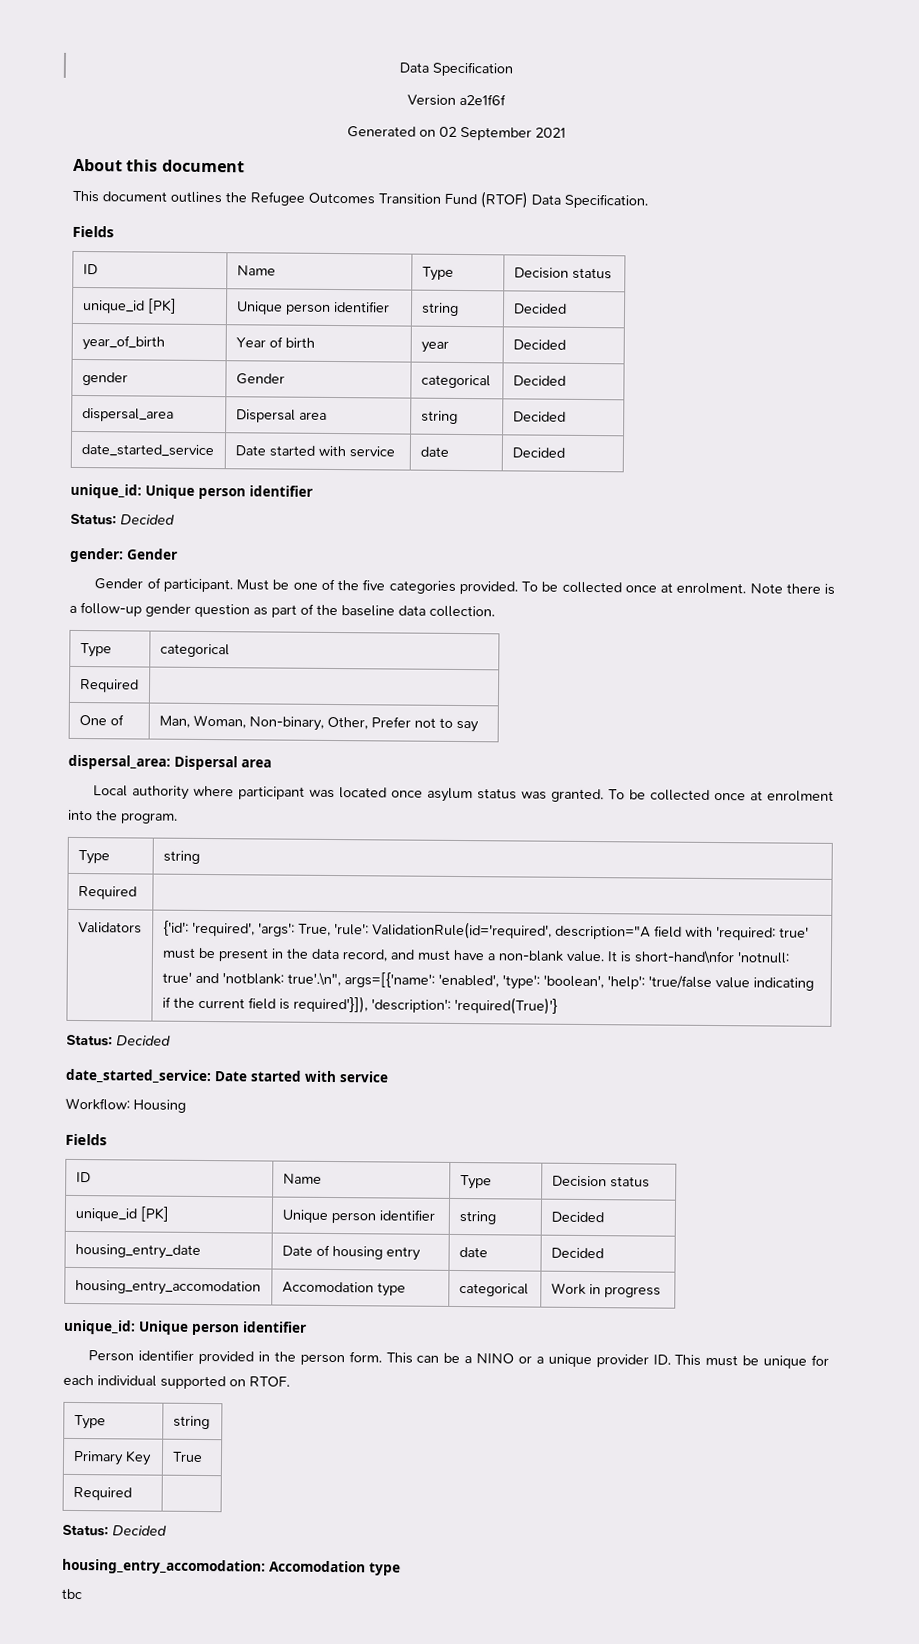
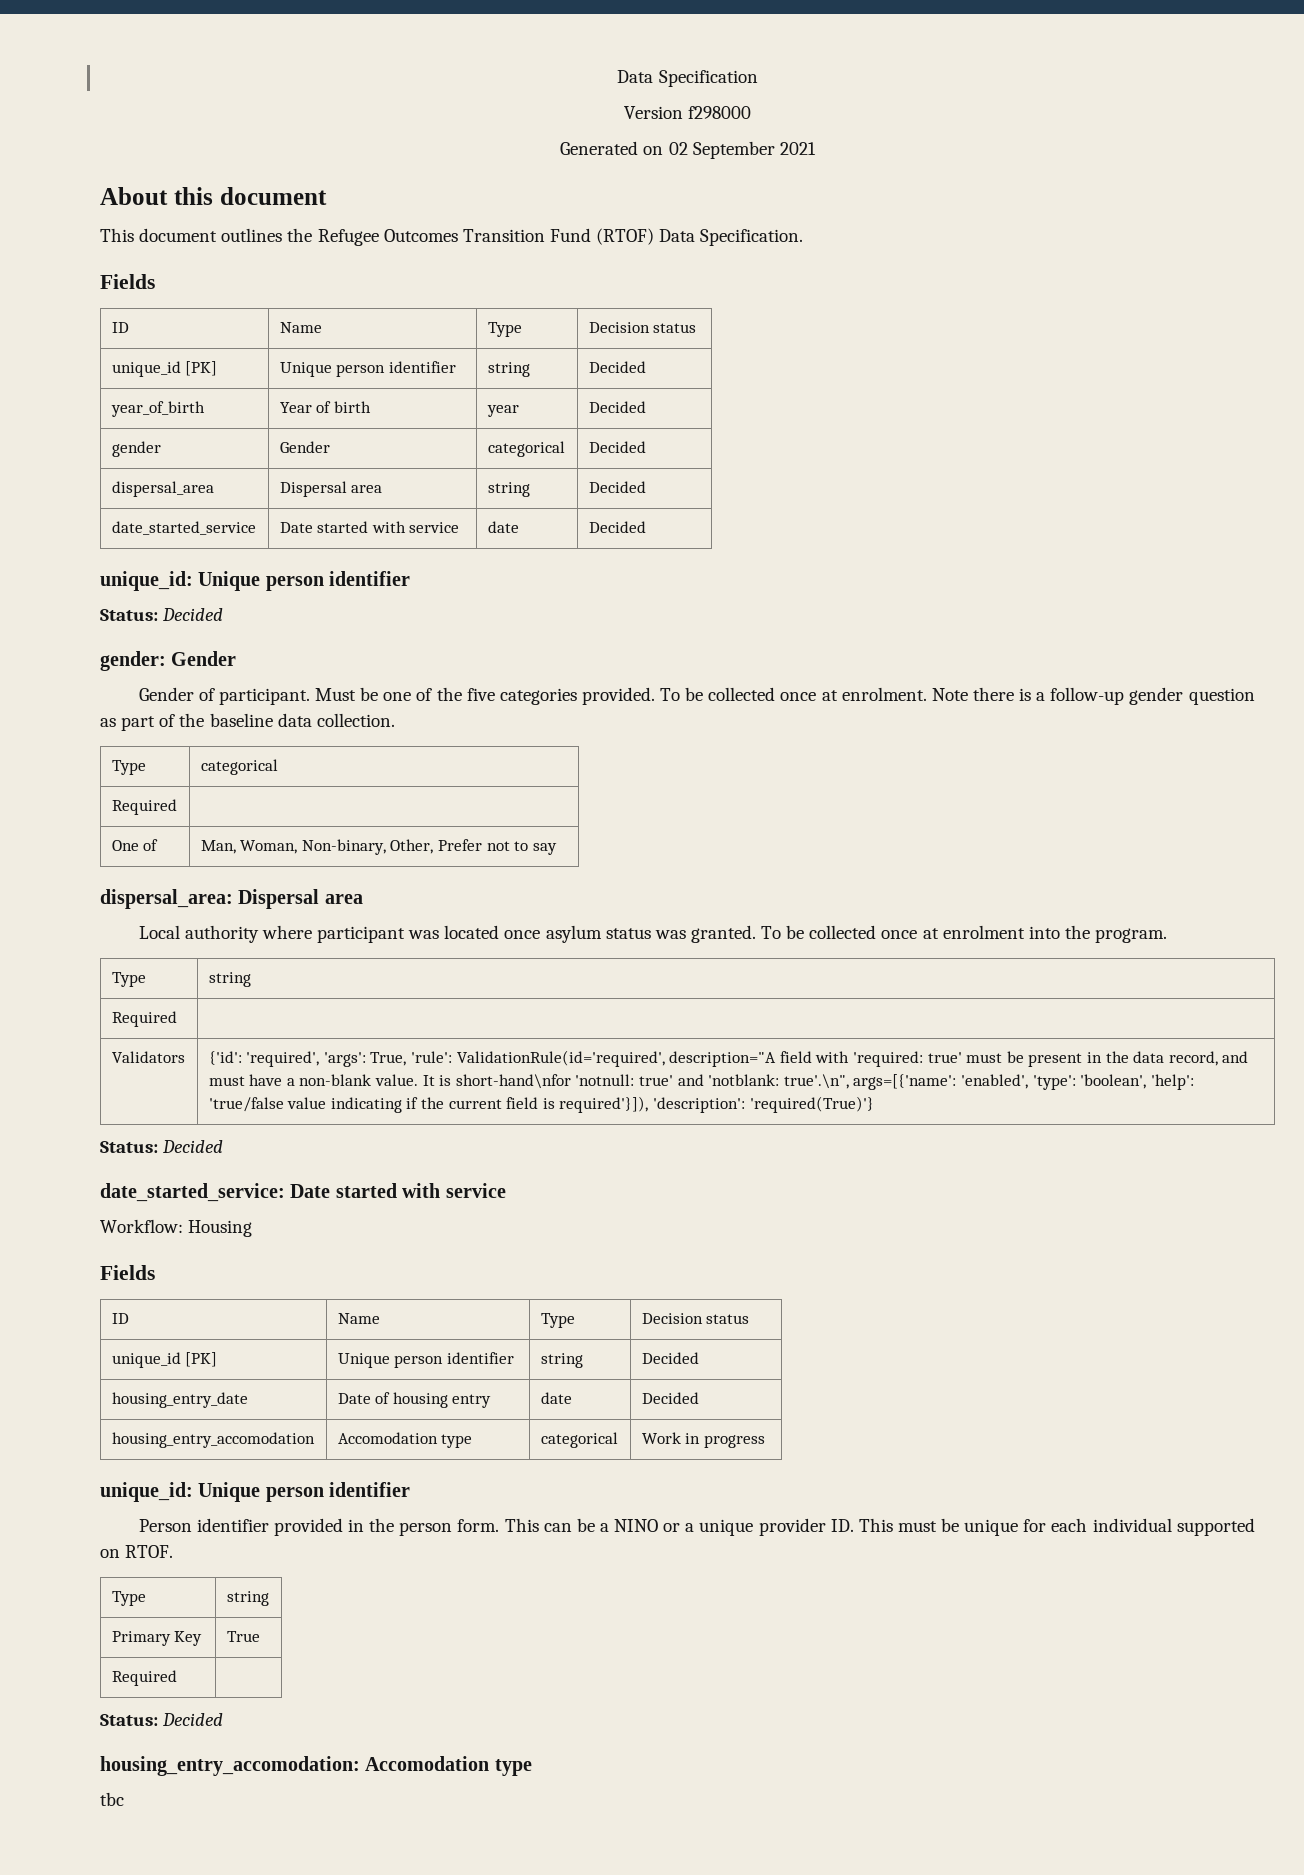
[459,93,506,106] a2e1f6f -> [688,106,752,119] f298000

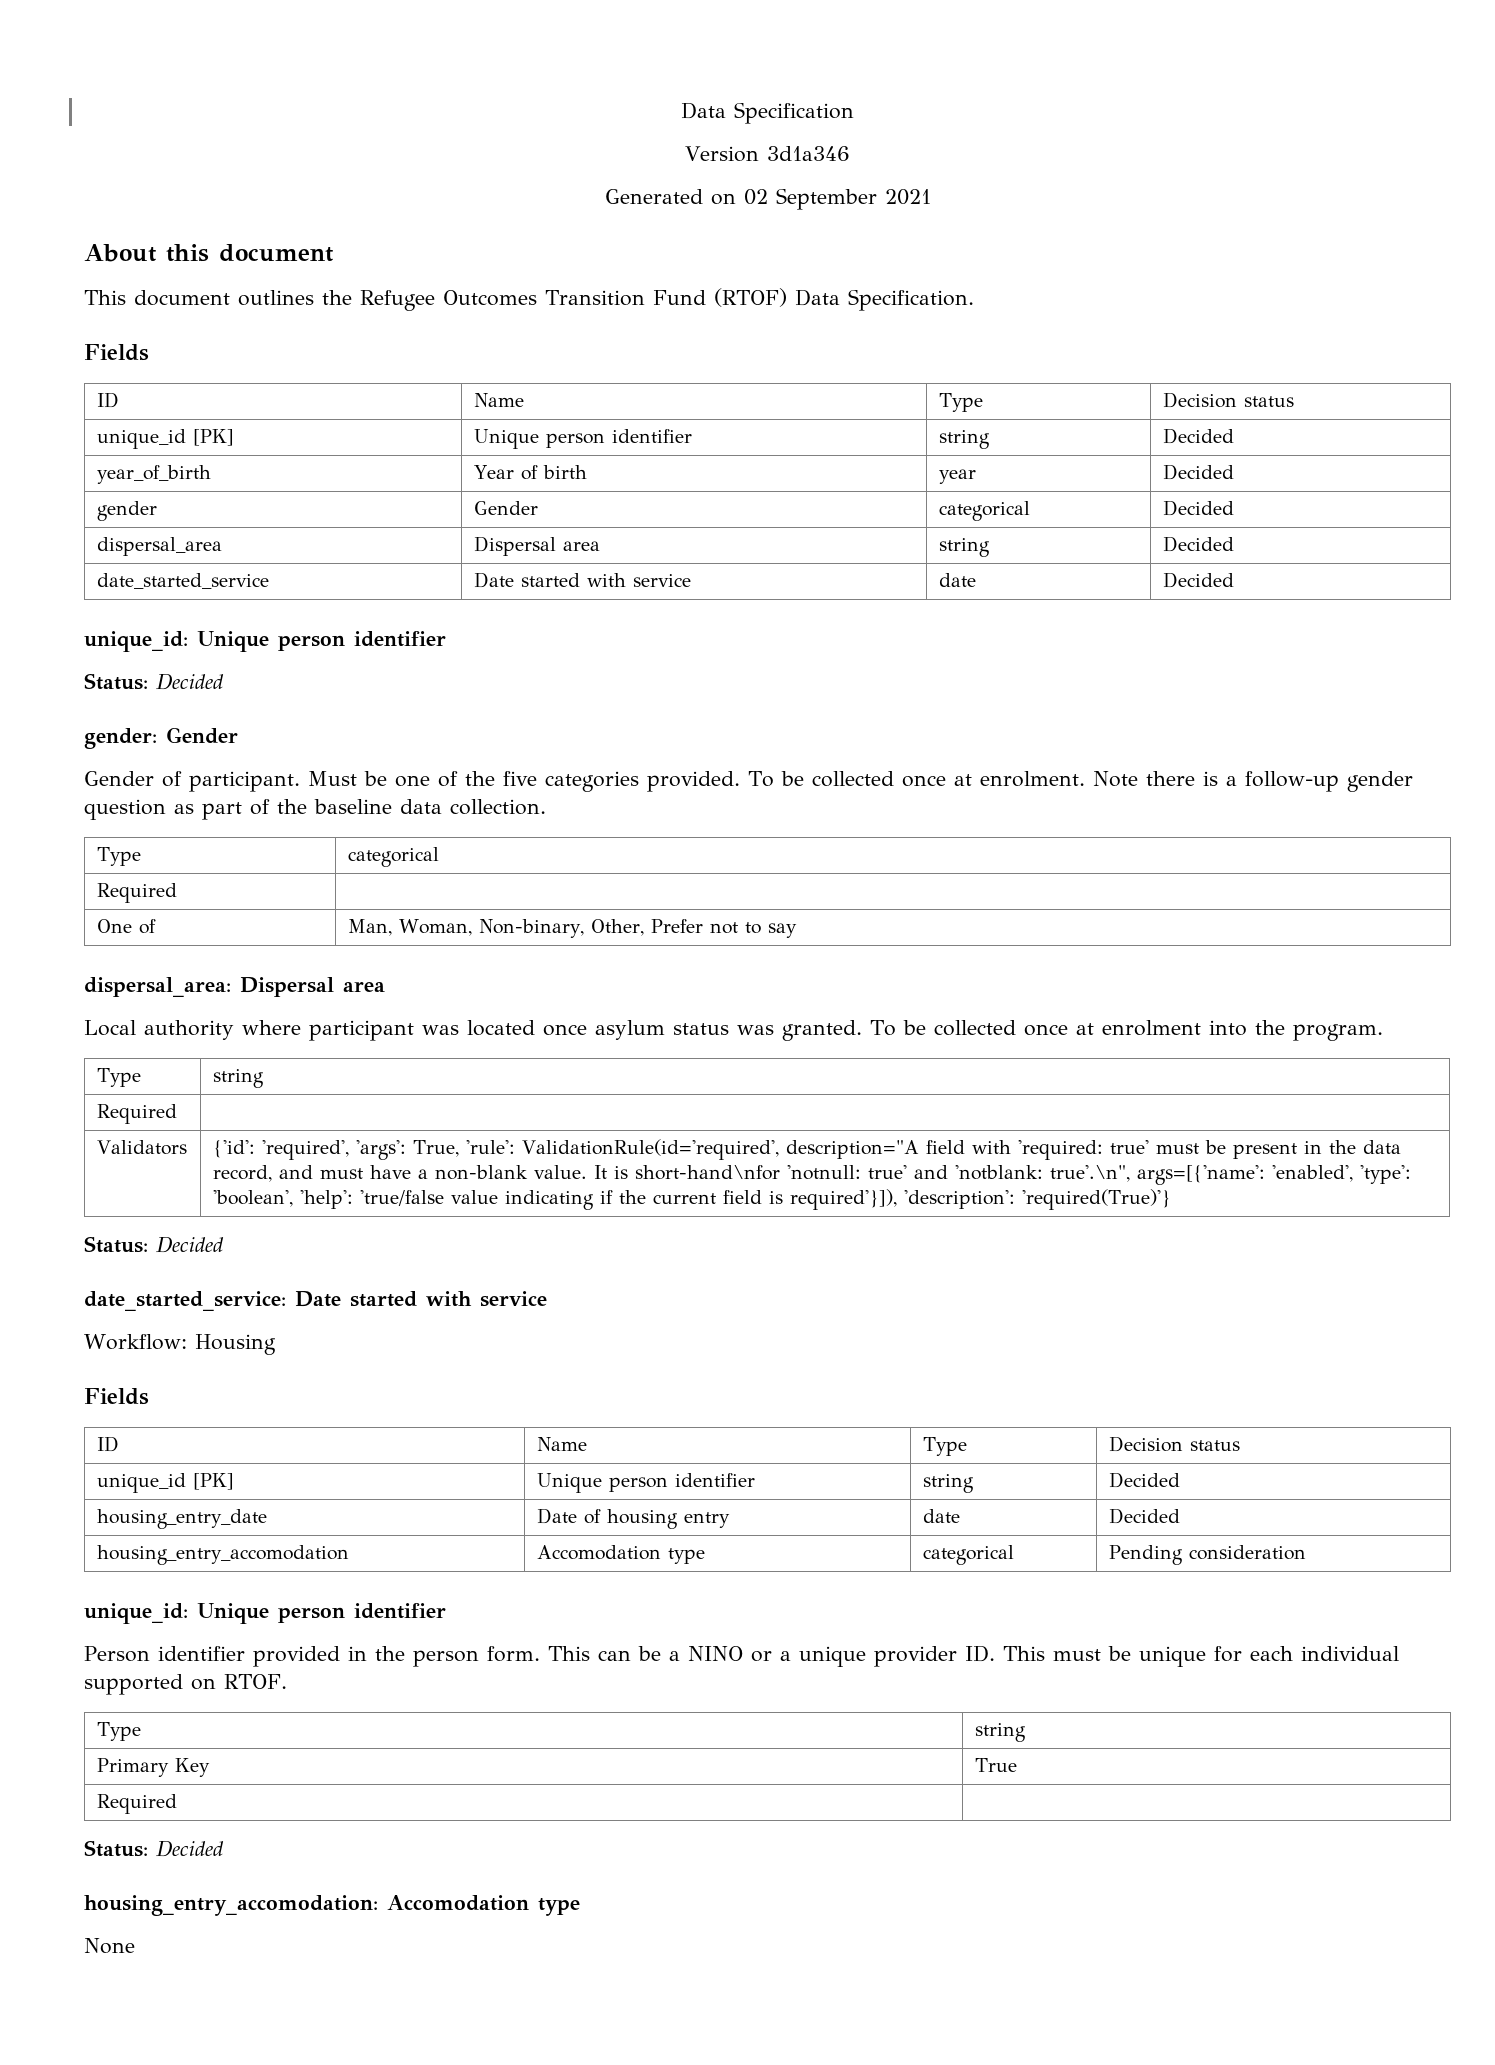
[688,106,752,119] f298000 -> [766,146,850,161] 3d1a346
[641,1432,765,1448] Work in progress -> [1109,1545,1307,1565] Pending consideration
[100,1792,124,1806] // tbc -> [84,1938,135,1954] // None

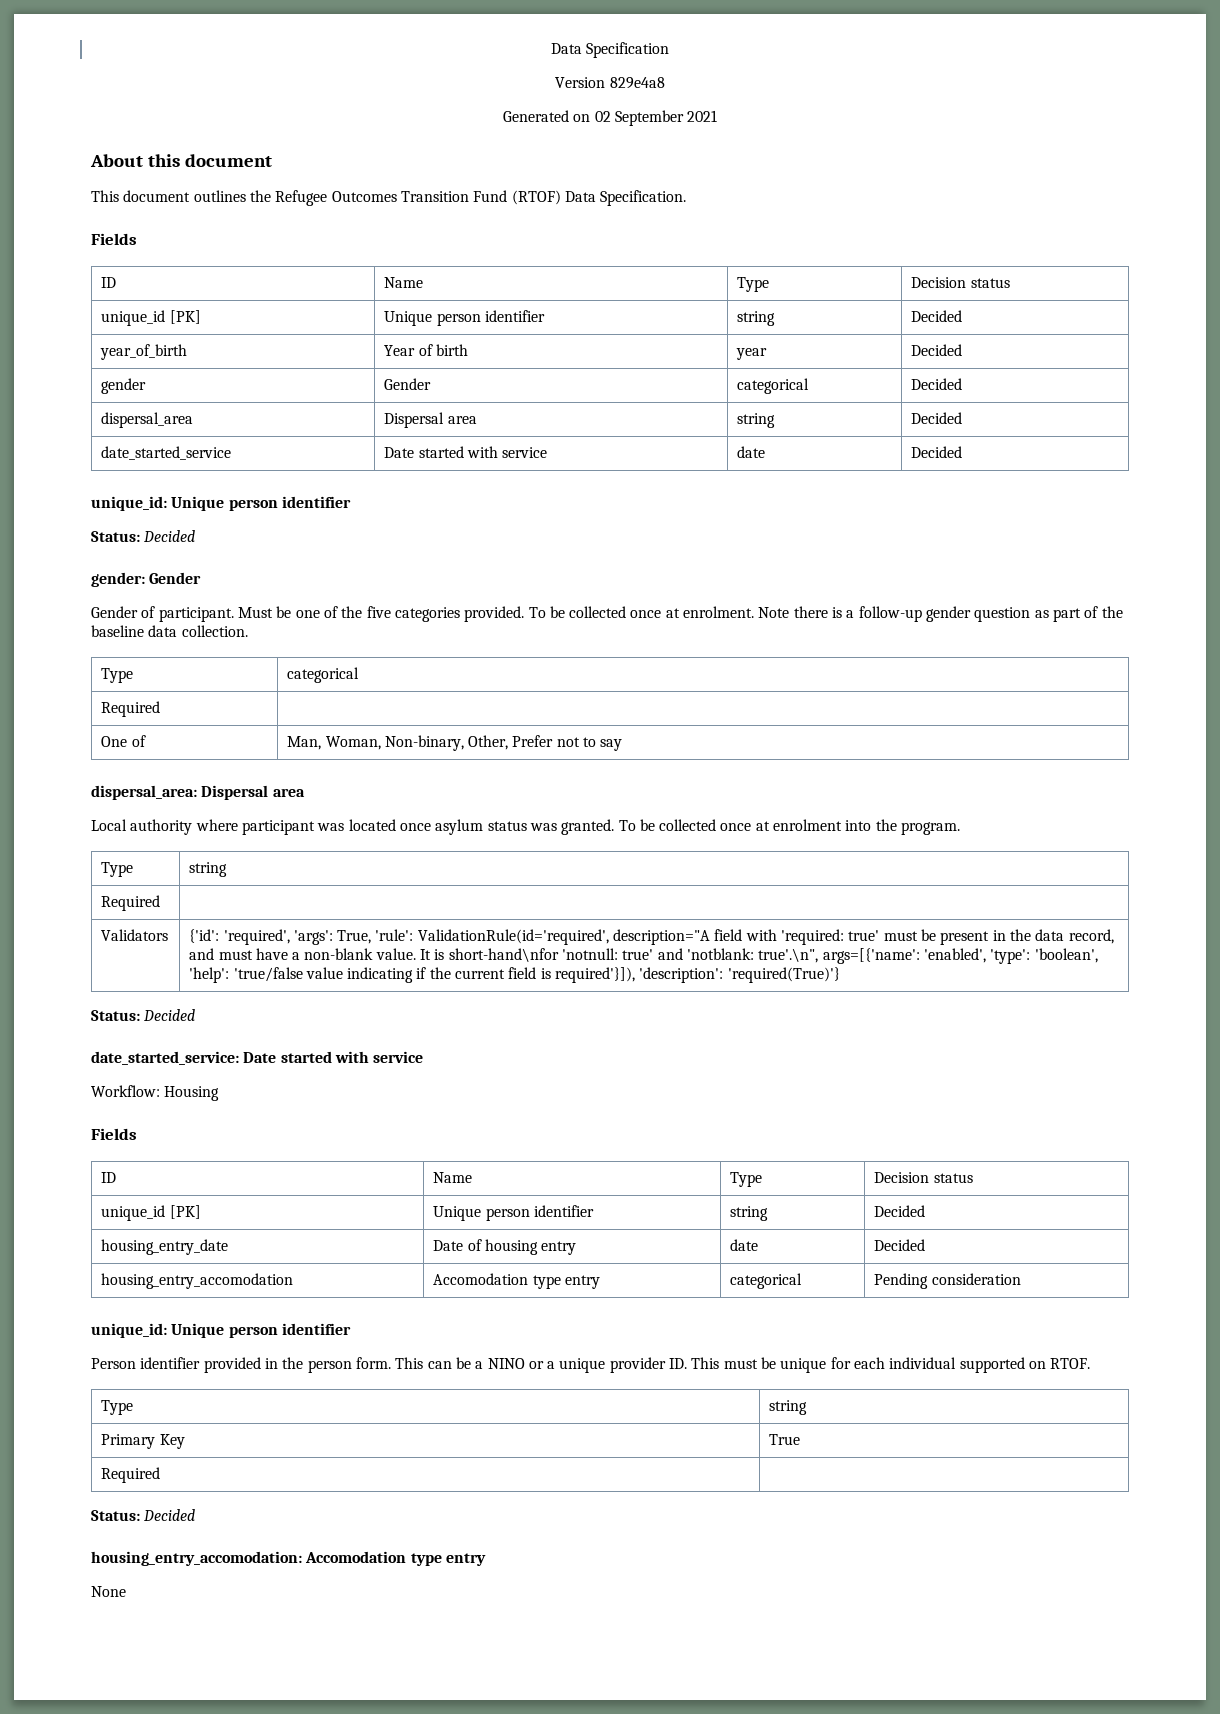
[766,146,850,161] 3d1a346 -> [609,77,665,89] 829e4a8
(706, 1556) none -> [564,1275,600,1289] entry
(580, 1907) none -> [445,1553,486,1566] entry

